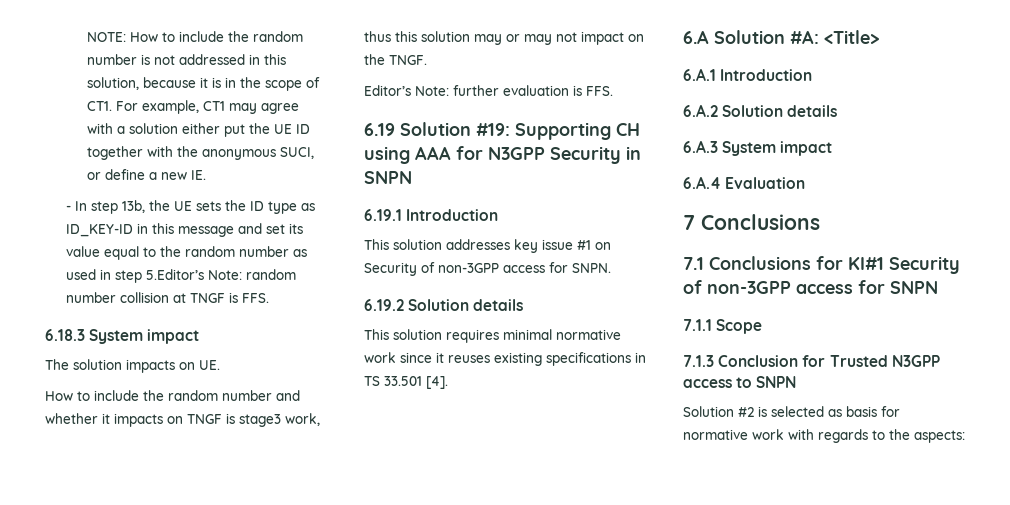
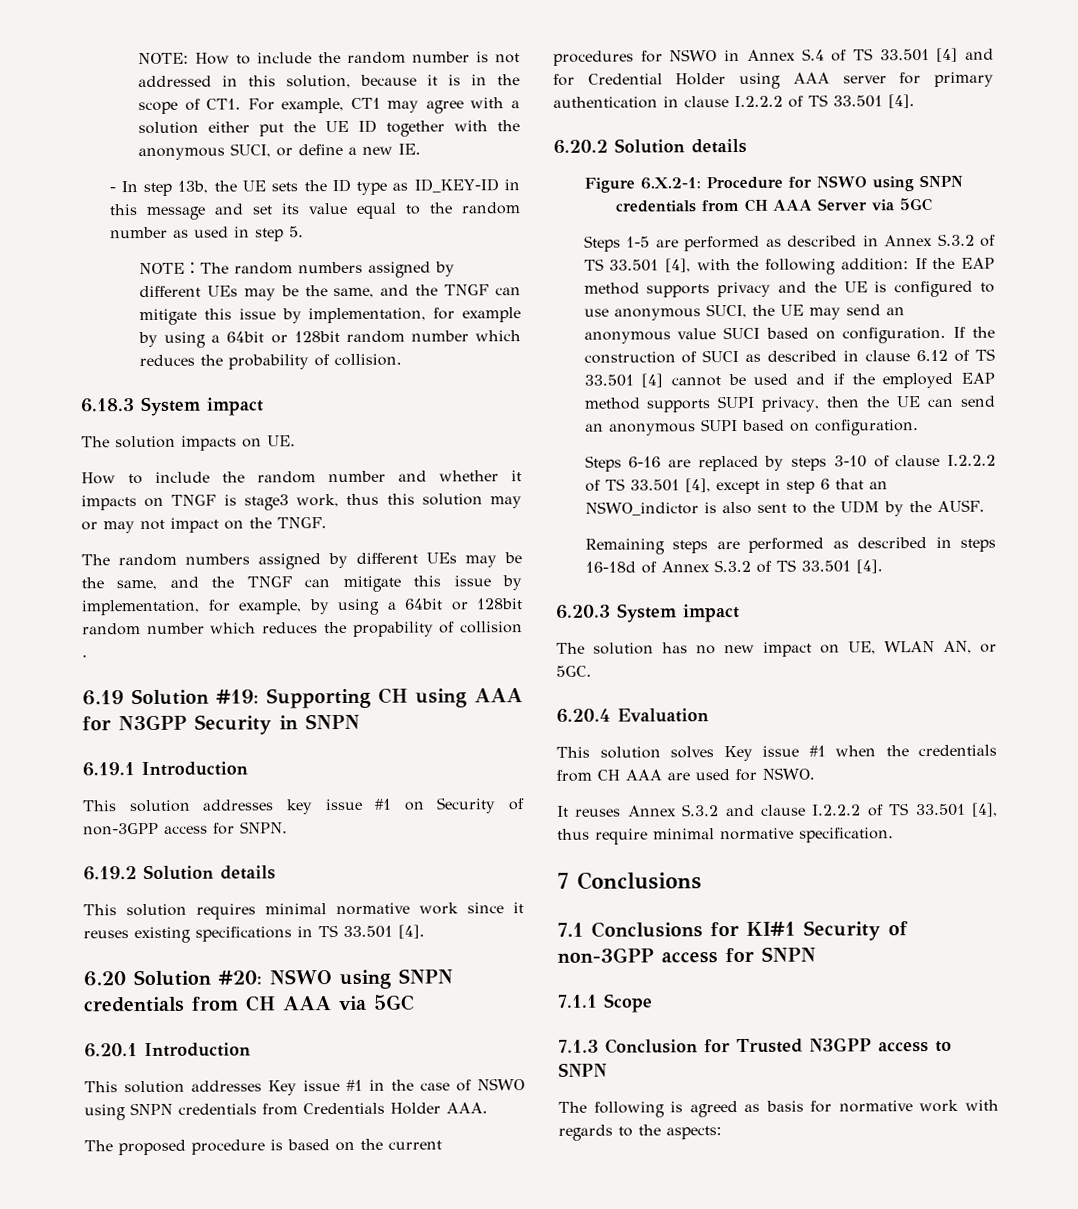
[146,269,297,280] [66,292,270,303] 5.Editor’s Note: random number collision at TNGF is FFS. -> [288,226,304,238] [139,261,456,278] [139,284,521,301] [139,307,521,326] [138,330,521,348] [139,353,403,370] 5. // NOTE：The random numbers assigned by different UEs may be the same, and the TNGF can mitigate this issue by implementation, for example by using a 64bit or 128bit random number which reduces the probability of collision.
[364,85,613,96] Editor’s Note: further evaluation is FFS. -> [81,552,522,570] [81,575,522,592] [81,598,523,616] [82,621,523,637] [82,654,88,658] The random numbers assigned by different UEs may be the same, and the TNGF can mitigate this issue by implementation, for example, by using a 64bit or 128bit random number which reduces the propability of collision .
[683,30,879,44] [683,68,813,81] [683,104,838,117] [683,140,833,156] [683,176,806,189] 6.A Solution #A: <Title> // 6.A.1 Introduction // 6.A.2 Solution details // 6.A.3 System impact // 6.A.4 Evaluation -> [83,968,453,990] [83,994,415,1013] [84,1042,251,1058] [84,1078,525,1096] [84,1102,488,1121] [84,1138,442,1156] [553,47,994,66] [553,71,994,89] [553,94,915,109] [553,138,747,154] [584,174,963,193] [615,198,933,213] [583,233,996,252] [583,257,995,275] [583,280,995,298] [583,303,905,321] [583,326,995,344] [583,348,996,364] [583,372,995,389] [583,395,996,413] [584,418,919,436] [584,454,996,472] [584,478,888,495] [584,499,985,517] [584,536,997,555] [584,559,883,574] [556,603,740,623] [556,640,997,657] [556,665,592,677] [556,708,709,723] [556,744,997,762] [556,767,815,782] [557,802,998,817] [557,827,894,845] 6.20 Solution #20: NSWO using SNPN credentials from CH AAA via 5GC // 6.20.1 Introduction // This solution addresses Key issue #1 in the case of NSWO using SNPN credentials from Credentials Holder AAA. // The proposed procedure is based on the current procedures for NSWO in Annex S.4 of TS 33.501 [4] and for Credential Holder using AAA server for primary authentication in clause I.2.2.2 of TS 33.501 [4]. // 6.20.2 Solution details // Figure 6.X.2-1: Procedure for NSWO using SNPN credentials from CH AAA Server via 5GC // Steps 1-5 are performed as described in Annex S.3.2 of TS 33.501 [4], with the following addition: If the EAP method supports privacy and the UE is configured to use anonymous SUCI, the UE may send an anonymous value SUCI based on configuration. If the construction of SUCI as described in clause 6.12 of TS 33.501 [4] cannot be used and if the employed EAP method supports SUPI privacy, then the UE can send an anonymous SUPI based on configuration. // Steps 6-16 are replaced by steps 3-10 of clause I.2.2.2 of TS 33.501 [4], except in step 6 that an NSWO_indictor is also sent to the UDM by the AUSF. // Remaining steps are performed as described in steps 16-18d of Annex S.3.2 of TS 33.501 [4]. // 6.20.3 System impact // The solution has no new impact on UE, WLAN AN, or 5GC. // 6.20.4 Evaluation // This solution solves Key issue #1 when the credentials from CH AAA are used for NSWO. // It reuses Annex S.3.2 and clause I.2.2.2 of TS 33.501 [4], thus require minimal normative specification.
[683,406,824,417] Solution #2 is selected -> [558,1101,738,1118] The following is agreed

